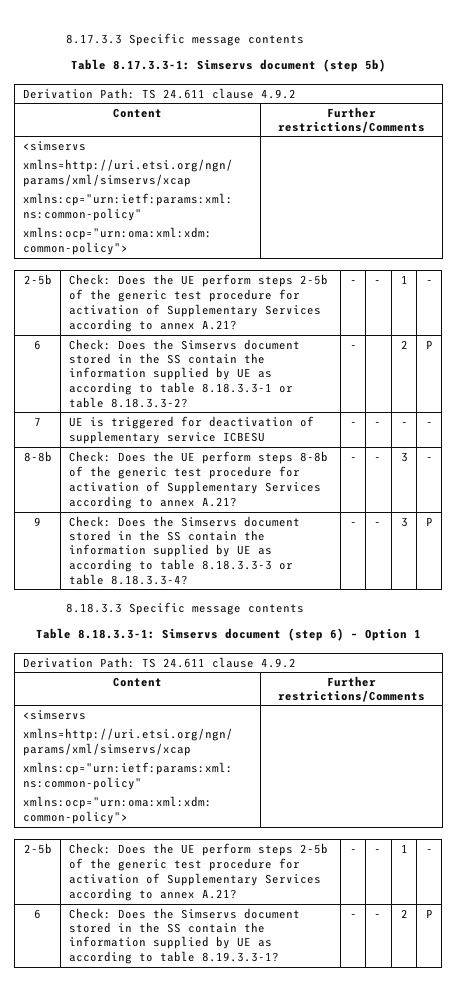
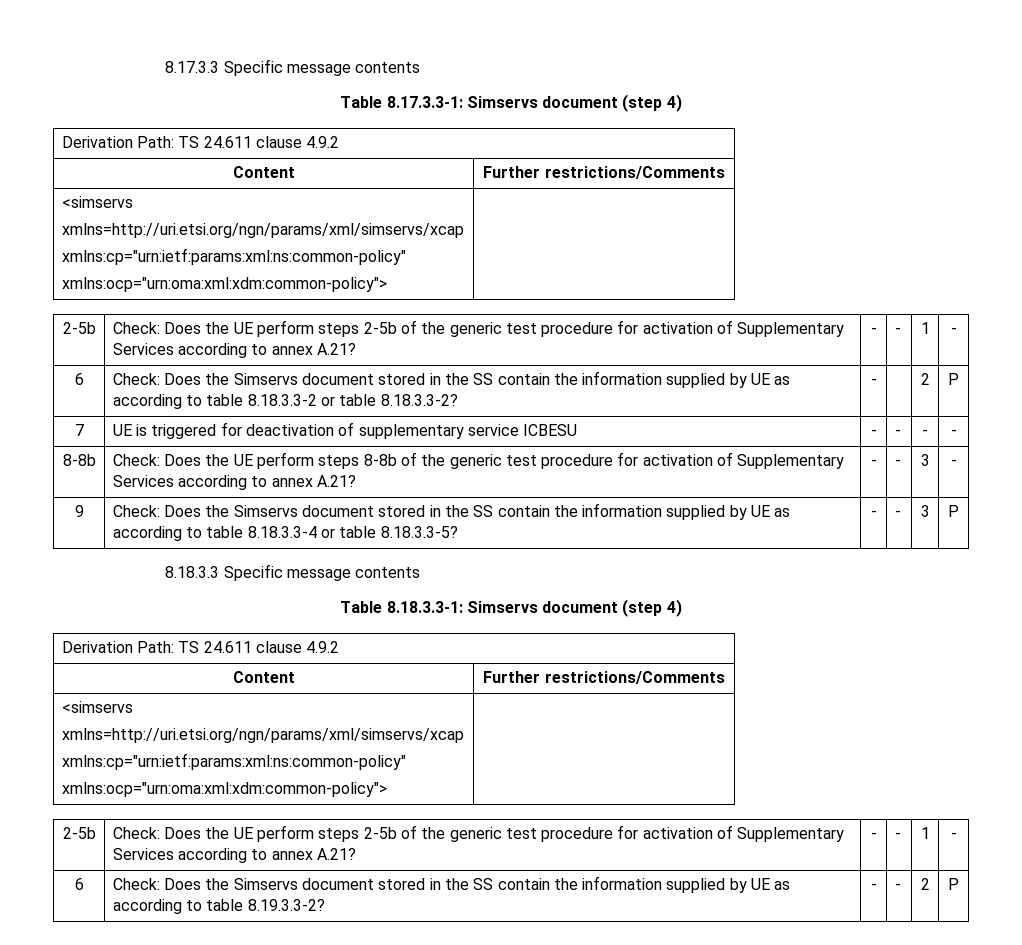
[365,59,386,72] 5b) -> [666,94,682,112] 4)
[201,383,272,393] 8.18.3.3-1 -> [247,394,317,406] 8.18.3.3-2
[201,560,293,570] [68,574,188,585] 8.18.3.3-3 or table 8.18.3.3-4? -> [247,526,458,538] 8.18.3.3-4 or table 8.18.3.3-5?
[330,628,421,641] 6) – Option 1 -> [666,599,682,617] 4)
[201,952,279,962] 8.19.3.3-1? -> [247,899,325,911] 8.19.3.3-2?

